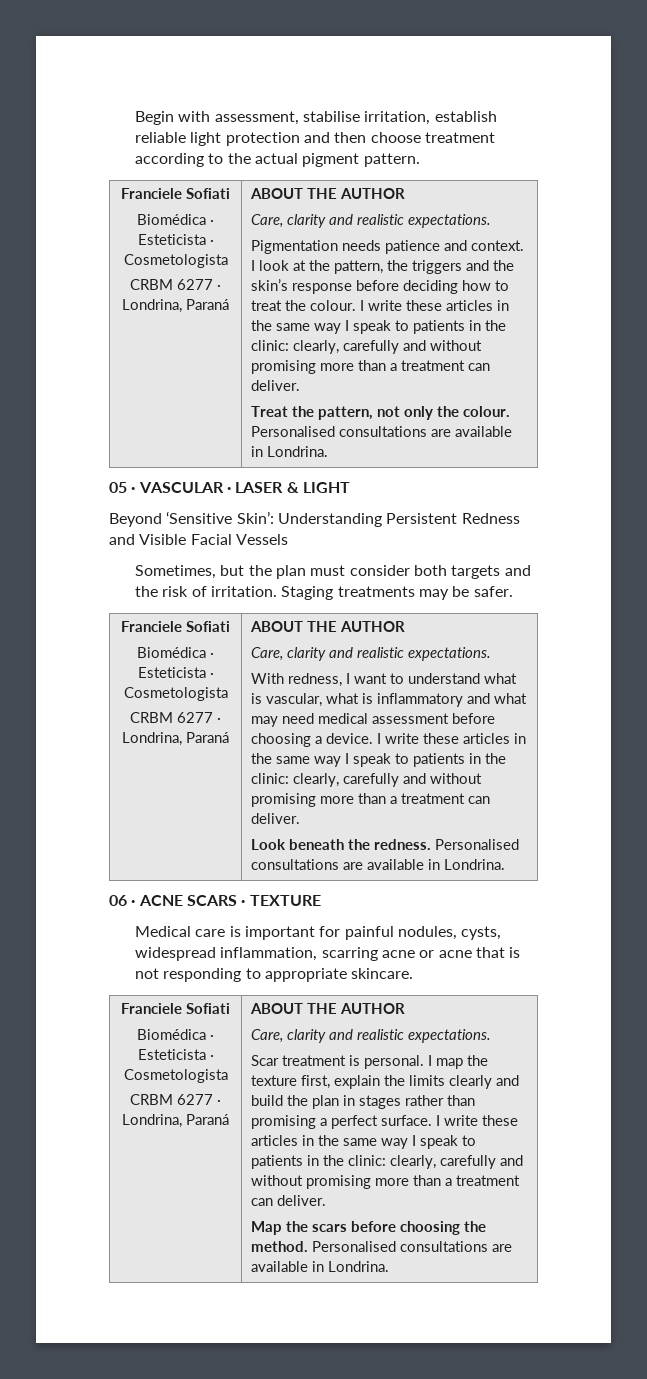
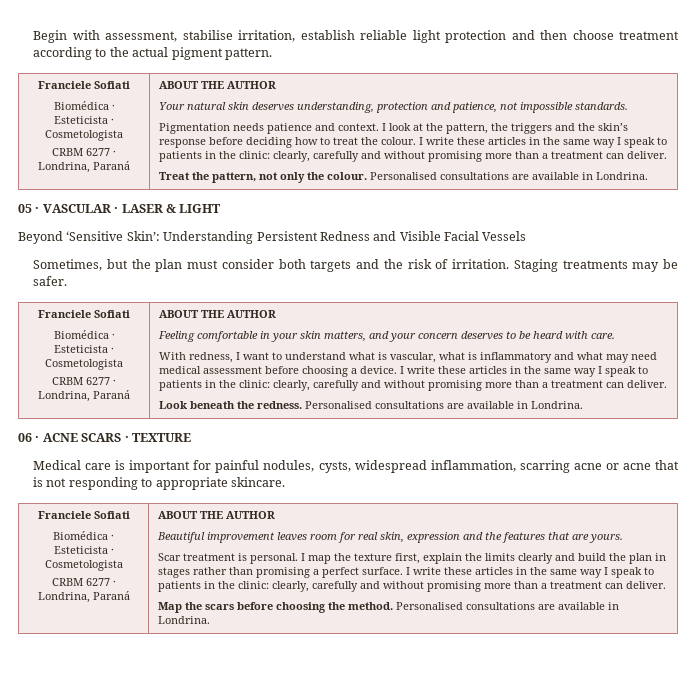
[251,214,492,228] Care, clarity and realistic expectations. -> [158,102,628,113] Your natural skin deserves understanding, protection and patience, not impossible standards.
[251,647,492,661] Care, clarity and realistic expectations. -> [157,331,615,342] Feeling comfortable in your skin matters, and your concern deserves to be heard with care.
[251,1029,492,1043] Care, clarity and realistic expectations. -> [156,532,623,543] Beautiful improvement leaves room for real skin, expression and the features that are yours.

